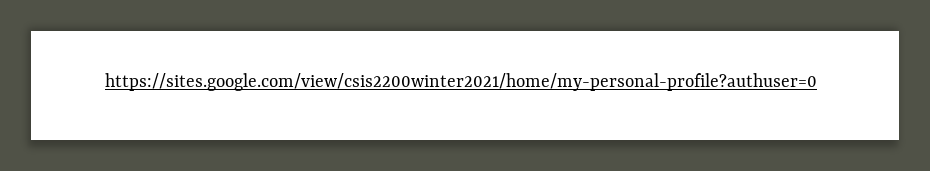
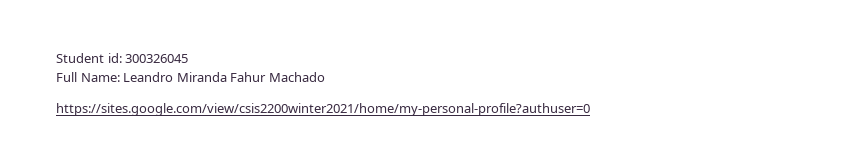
(105, 82) none -> [56,53,189,63] [56,72,325,82] Student id: 300326045 // Full Name: Leandro Miranda Fahur Machado //

